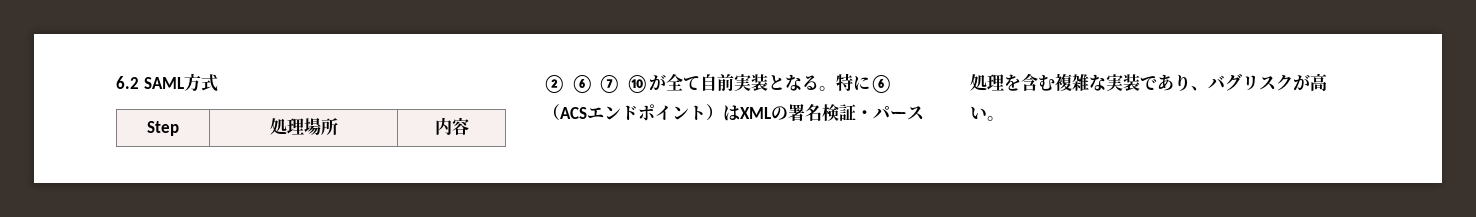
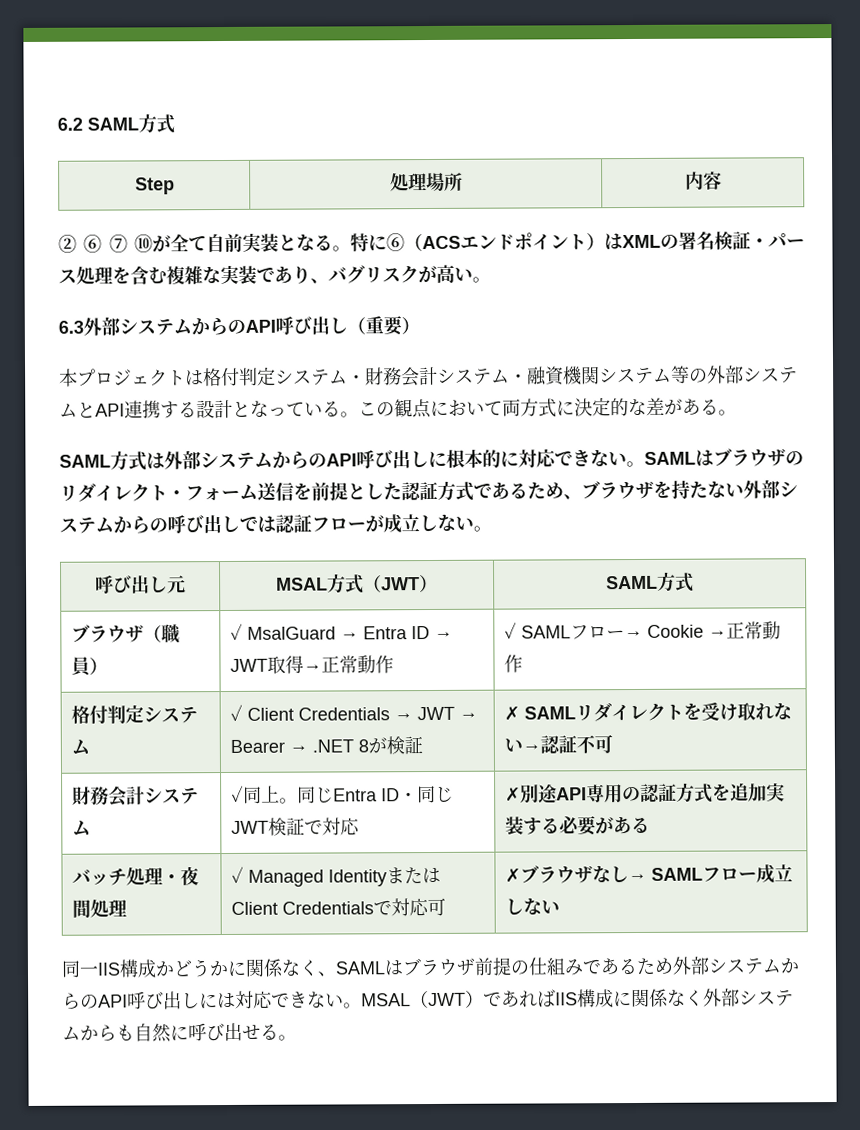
(1004, 118) none -> [58,316,420,336] [59,365,798,387] [59,397,737,419] [59,448,804,471] [59,479,798,502] [59,513,492,534] [95,575,186,594] [276,573,438,594] [606,571,694,592] [71,624,182,644] [71,656,109,676] [230,623,454,640] [230,655,395,674] [504,621,782,640] [504,654,524,673] [71,704,199,725] [71,739,91,755] [230,704,479,721] [230,736,424,755] [504,702,793,722] [504,734,614,754] [72,785,200,807] [72,820,92,836] [231,785,455,804] [231,817,361,836] [505,782,786,804] [505,816,651,836] [72,866,200,886] [72,899,128,918] [231,866,442,887] [231,897,447,917] [505,864,794,884] [505,897,561,916] [61,956,799,978] [62,988,794,1010] [62,1022,297,1043] // 6.3外部システムからのAPI呼び出し（重要） // 本プロジェクトは格付判定システム・財務会計システム・融資機関システム等の外部システムとAPI連携する設計となっている。この観点において両方式に決定的な差がある。 // SAML方式は外部システムからのAPI呼び出しに根本的に対応できない。SAMLはブラウザのリダイレクト・フォーム送信を前提とした認証方式であるため、ブラウザを持たない外部システムからの呼び出しでは認証フローが成立しない。 // 呼び出し元 | MSAL方式（JWT） | SAML方式 // ブラウザ（職員） | ✓ MsalGuard → Entra ID → JWT取得→正常動作 | ✓ SAMLフロー→ Cookie →正常動作 // 格付判定システム | ✓ Client Credentials → JWT → Bearer → .NET 8が検証 | ✗ SAMLリダイレクトを受け取れない→認証不可 // 財務会計システム | ✓同上。同じEntra ID・同じJWT検証で対応 | ✗別途API専用の認証方式を追加実装する必要がある // バッチ処理・夜間処理 | ✓ Managed IdentityまたはClient Credentialsで対応可 | ✗ブラウザなし→ SAMLフロー成立しない // 同一IIS構成かどうかに関係なく、SAMLはブラウザ前提の仕組みであるため外部システムからのAPI呼び出しには対応できない。MSAL（JWT）であればIIS構成に関係なく外部システムからも自然に呼び出せる。

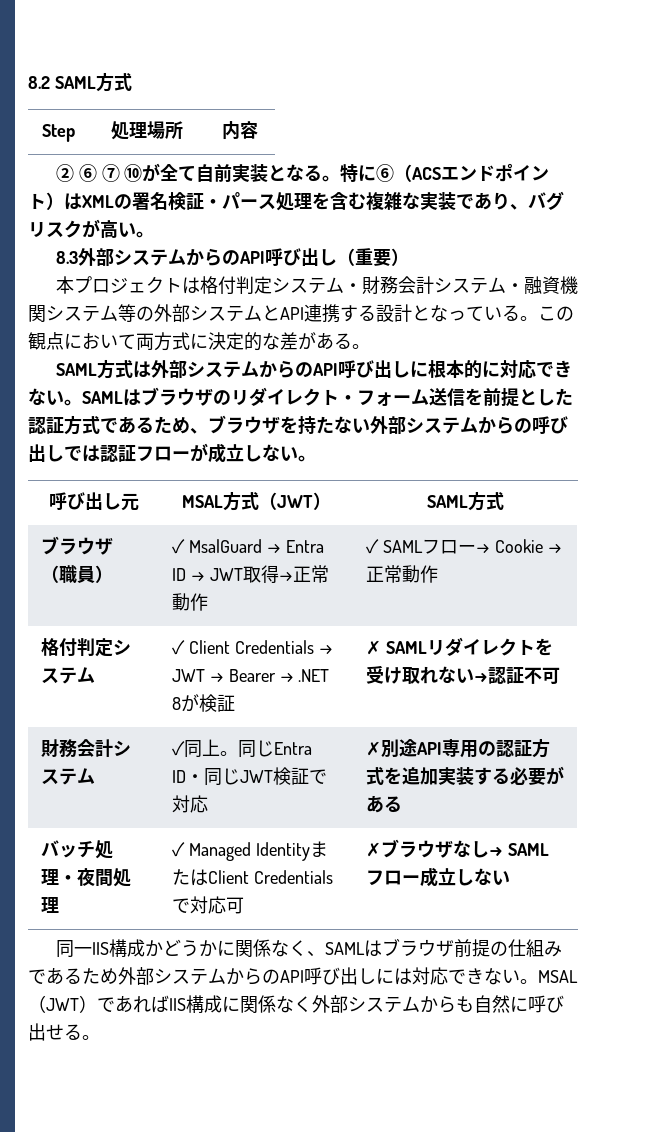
[57,117,83,131] 6.2 -> [28,76,50,89] 8.2
[58,320,84,334] 6.3 -> [55,251,78,264] 8.3

